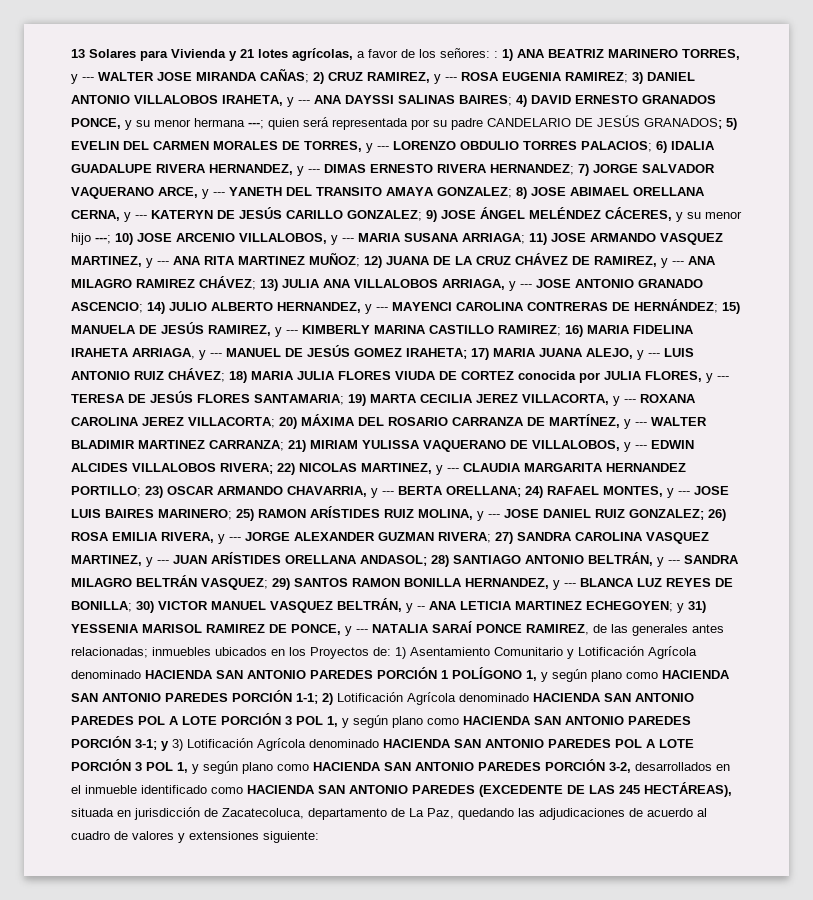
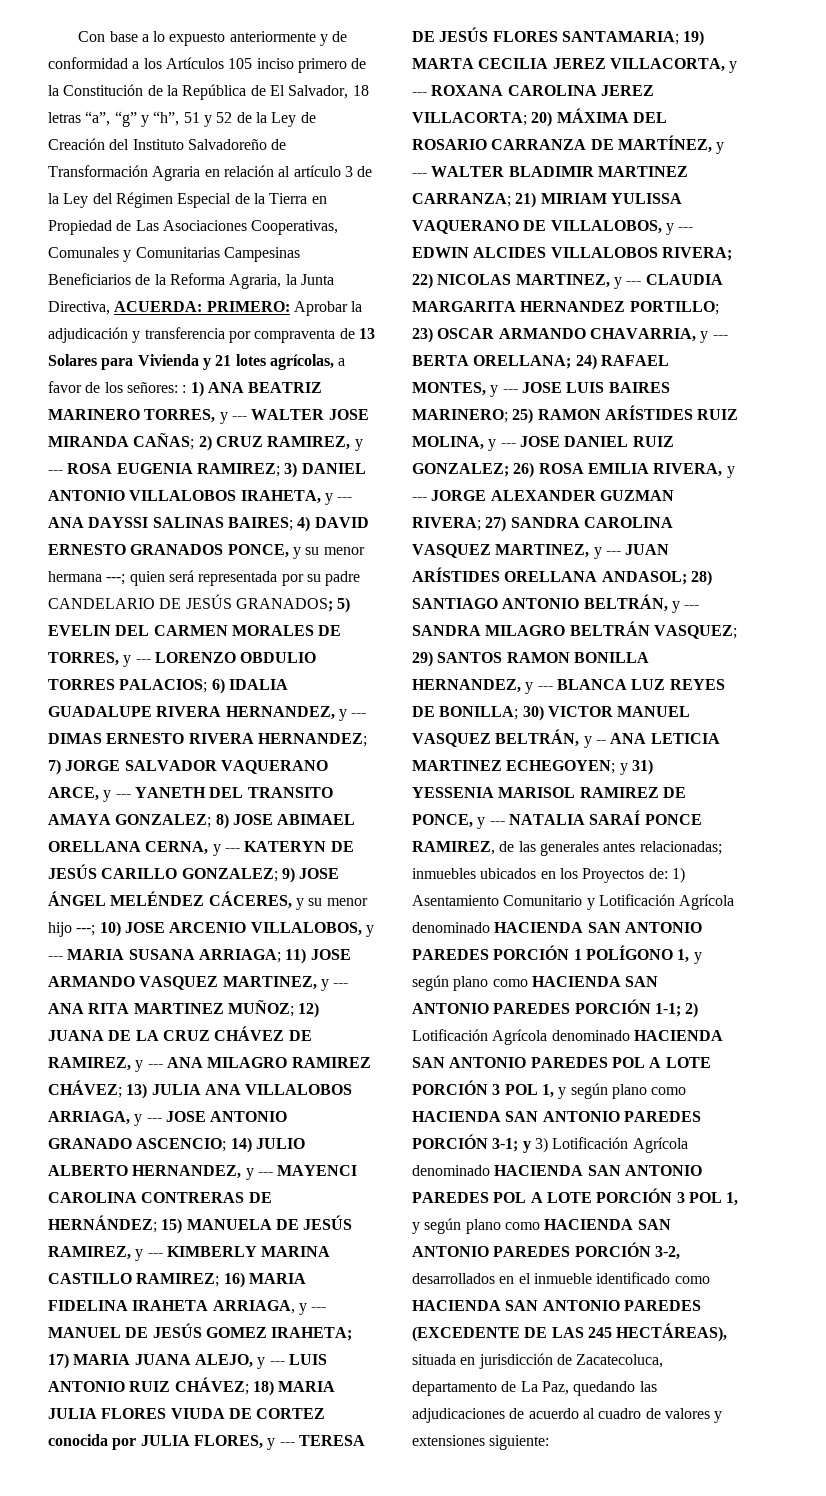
(71, 53) none -> [78,31,348,46] [48,57,367,73] [48,84,369,100] [48,111,316,127] [48,138,287,150] [48,165,373,181] [48,192,327,208] [48,220,339,235] [48,247,300,262] [48,273,334,289] [48,301,363,316] [48,327,355,343] Con base a lo expuesto anteriormente y de conformidad a los Artículos 105 inciso primero de la Constitución de la República de El Salvador, 18 letras “a”, “g” y “h”, 51 y 52 de la Ley de Creación del Instituto Salvadoreño de Transformación Agraria en relación al artículo 3 de la Ley del Régimen Especial de la Tierra en Propiedad de Las Asociaciones Cooperativas, Comunales y Comunitarias Campesinas Beneficiarios de la Reforma Agraria, la Junta Directiva, ACUERDA: PRIMERO: Aprobar la adjudicación y transferencia por compraventa de

